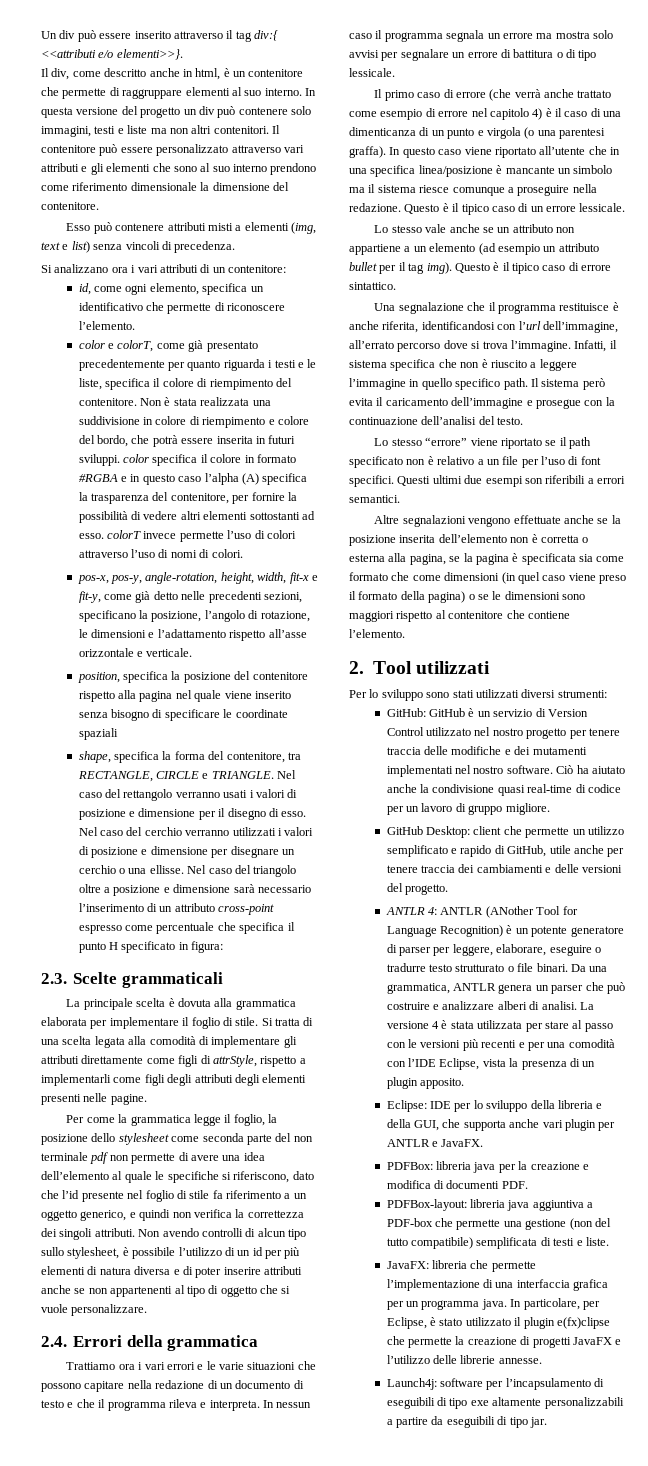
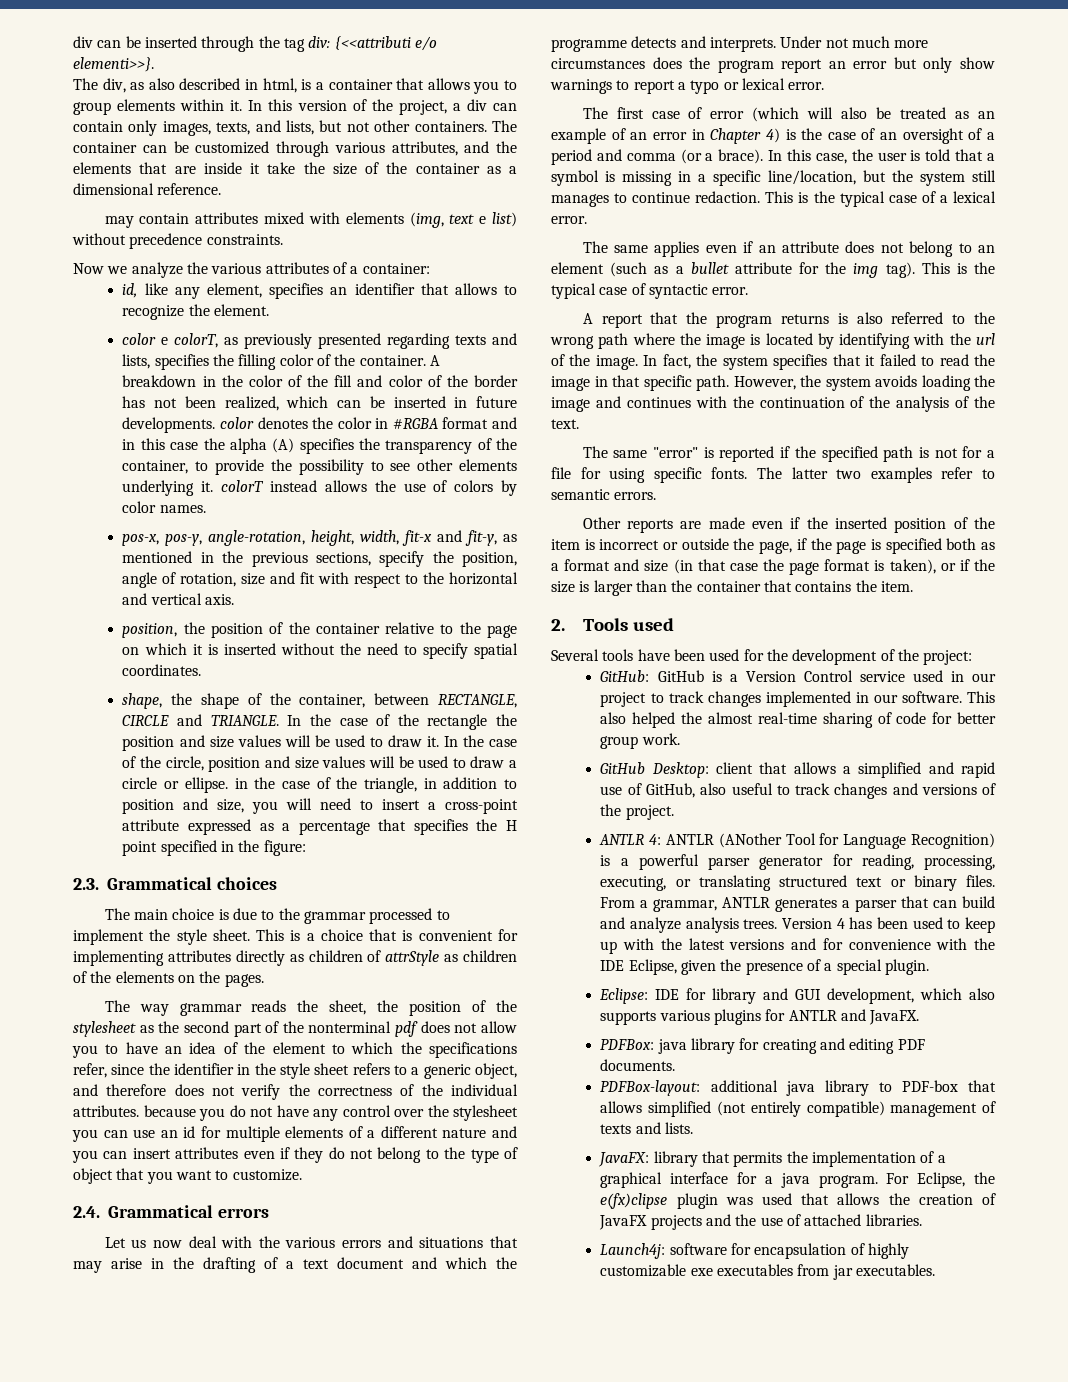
[41,30,278,42] [41,49,183,60] [41,68,304,80] [41,87,316,99] [41,106,311,118] [41,125,280,137] [41,144,304,156] [41,163,317,175] [41,182,289,191] [41,202,99,210] [66,222,317,234] [41,241,236,253] [41,264,286,273] [78,283,264,295] [78,302,286,314] [78,321,135,330] [78,340,258,352] [78,359,317,371] [78,378,292,390] [78,397,271,406] [78,416,309,428] [78,435,296,447] [78,454,296,466] [78,473,308,485] [78,492,297,504] [78,511,315,523] [78,530,296,542] [78,549,243,558] Un div può essere inserito attraverso il tag div:{ <<attributi e/o elementi>>}. // Il div, come descritto anche in html, è un contenitore che permette di raggruppare elementi al suo interno. In questa versione del progetto un div può contenere solo immagini, testi e liste ma non altri contenitori. Il contenitore può essere personalizzato attraverso vari attributi e gli elementi che sono al suo interno prendono come riferimento dimensionale la dimensione del contenitore. // Esso può contenere attributi misti a elementi (img, text e list) senza vincoli di precedenza. // Si analizzano ora i vari attributi di un contenitore: // id, come ogni elemento, specifica un identificativo che permette di riconoscere l’elemento. // color e colorT, come già presentato precedentemente per quanto riguarda i testi e le liste, specifica il colore di riempimento del contenitore. Non è stata realizzata una suddivisione in colore di riempimento e colore del bordo, che potrà essere inserita in futuri sviluppi. color specifica il colore in formato #RGBA e in questo caso l’alpha (A) specifica la trasparenza del contenitore, per fornire la possibilità di vedere altri elementi sottostanti ad esso. colorT invece permette l’uso di colori attraverso l’uso di nomi di colori. -> [73,36,437,52] [73,57,154,72] [73,78,518,94] [73,99,517,115] [73,120,517,136] [73,141,517,157] [73,162,517,175] [73,183,222,195] [104,212,517,228] [72,233,283,249] [73,262,430,278] [122,283,517,299] [122,304,270,320] [122,333,517,349] [122,354,441,370] [122,375,519,387] [122,396,518,411] [122,417,517,433] [122,438,517,454] [122,459,517,475] [122,480,517,496] [122,501,206,513] div can be inserted through the tag div: {<<attributi e/o elementi>>}. // The div, as also described in html, is a container that allows you to group elements within it. In this version of the project, a div can contain only images, texts, and lists, but not other containers. The container can be customized through various attributes, and the elements that are inside it take the size of the container as a dimensional reference. // may contain attributes mixed with elements (img, text e list) without precedence constraints. // Now we analyze the various attributes of a container: // id, like any element, specifies an identifier that allows to recognize the element. // color e colorT, as previously presented regarding texts and lists, specifies the filling color of the container. A breakdown in the color of the fill and color of the border has not been realized, which can be inserted in future developments. color denotes the color in #RGBA format and in this case the alpha (A) specifies the transparency of the container, to provide the possibility to see other elements underlying it. colorT instead allows the use of colors by color names.
[311,575,318,581] [78,591,302,603] [78,610,310,622] [78,629,307,641] [78,648,193,657] [77,671,308,683] [78,690,291,702] [78,709,288,721] [78,728,118,740] [78,751,301,763] [77,770,297,782] [78,789,298,801] [78,808,307,820] [78,827,314,836] [78,846,295,858] [78,865,297,877] [78,884,311,896] [78,903,275,915] [78,922,295,934] [78,941,224,953] [41,972,223,988] [66,998,296,1010] [41,1017,314,1029] [41,1036,297,1048] [41,1055,306,1067] [41,1074,307,1086] [41,1093,147,1105] [66,1114,278,1126] [41,1133,313,1145] [41,1152,265,1164] [41,1171,314,1183] [41,1190,307,1202] [41,1209,304,1221] [41,1228,306,1240] [41,1247,301,1259] [41,1266,302,1278] [41,1285,291,1297] [41,1304,148,1316] [41,1335,259,1351] [66,1361,316,1370] [41,1380,304,1392] [41,1399,312,1411] [349,30,613,42] [349,49,597,61] [349,68,395,77] [374,89,612,101] [349,108,622,120] [349,127,605,139] [349,146,620,158] [349,165,613,177] [349,184,597,196] [349,203,626,215] [374,224,576,233] [349,243,599,255] [349,262,612,274] [349,282,396,290] [374,302,619,314] [349,321,618,333] [349,340,617,352] [349,359,577,371] [349,378,605,390] [349,397,615,409] [349,416,524,425] [374,437,592,449] [349,456,601,468] [349,475,625,487] [349,495,400,503] [374,515,621,527] [349,534,589,546] [349,553,625,565] [349,572,626,584] [349,591,585,603] [349,610,570,622] [349,629,405,638] [349,661,491,674] [349,689,607,701] [386,708,588,717] [386,727,620,739] [386,746,587,755] [386,765,625,777] [386,784,621,796] [386,803,550,815] [386,826,624,838] [386,845,625,857] [386,864,622,873] [386,883,449,895] e fit-y, come già detto nelle precedenti sezioni, specificano la posizione, l’angolo di rotazione, le dimensioni e l’adattamento rispetto all’asse orizzontale e verticale. // position, specifica la posizione del contenitore rispetto alla pagina nel quale viene inserito senza bisogno di specificare le coordinate spaziali // shape, specifica la forma del contenitore, tra RECTANGLE, CIRCLE e TRIANGLE. Nel caso del rettangolo verranno usati i valori di posizione e dimensione per il disegno di esso. Nel caso del cerchio verranno utilizzati i valori di posizione e dimensione per disegnare un cerchio o una ellisse. Nel caso del triangolo oltre a posizione e dimensione sarà necessario l’inserimento di un attributo cross-point espresso come percentuale che specifica il punto H specificato in figura: // 2.3. Scelte grammaticali // La principale scelta è dovuta alla grammatica elaborata per implementare il foglio di stile. Si tratta di una scelta legata alla comodità di implementare gli attributi direttamente come figli di attrStyle, rispetto a implementarli come figli degli attributi degli elementi presenti nelle pagine. // Per come la grammatica legge il foglio, la posizione dello stylesheet come seconda parte del non terminale pdf non permette di avere una idea dell’elemento al quale le specifiche si riferiscono, dato che l’id presente nel foglio di stile fa riferimento a un oggetto generico, e quindi non verifica la correttezza dei singoli attributi. Non avendo controlli di alcun tipo sullo stylesheet, è possibile l’utilizzo di un id per più elementi di natura diversa e di poter inserire attributi anche se non appartenenti al tipo di oggetto che si vuole personalizzare. // 2.4. Errori della grammatica // Trattiamo ora i vari errori e le varie situazioni che possono capitare nella redazione di un documento di testo e che il programma rileva e interpreta. In nessun caso il programma segnala un errore ma mostra solo avvisi per segnalare un errore di battitura o di tipo lessicale. // Il primo caso di errore (che verrà anche trattato come esempio di errore nel capitolo 4) è il caso di una dimenticanza di un punto e virgola (o una parentesi graffa). In questo caso viene riportato all’utente che in una specifica linea/posizione è mancante un simbolo ma il sistema riesce comunque a proseguire nella redazione. Questo è il tipico caso di un errore lessicale. // Lo stesso vale anche se un attributo non appartiene a un elemento (ad esempio un attributo bullet per il tag img). Questo è il tipico caso di errore sintattico. // Una segnalazione che il programma restituisce è anche riferita, identificandosi con l’url dell’immagine, all’errato percorso dove si trova l’immagine. Infatti, il sistema specifica che non è riuscito a leggere l’immagine in quello specifico path. Il sistema però evita il caricamento dell’immagine e prosegue con la continuazione dell’analisi del testo. // Lo stesso “errore” viene riportato se il path specificato non è relativo a un file per l’uso di font specifici. Questi ultimi due esempi son riferibili a errori semantici. // Altre segnalazioni vengono effettuate anche se la posizione inserita dell’elemento non è corretta o esterna alla pagina, se la pagina è specificata sia come formato che come dimensioni (in quel caso viene preso il formato della pagina) o se le dimensioni sono maggiori rispetto al contenitore che contiene l’elemento. // 2. Tool utilizzati // Per lo sviluppo sono stati utilizzati diversi strumenti: // GitHub: GitHub è un servizio di Version Control utilizzato nel nostro progetto per tenere traccia delle modifiche e dei mutamenti implementati nel nostro software. Ciò ha aiutato anche la condivisione quasi real-time di codice per un lavoro di gruppo migliore. // GitHub Desktop: client che permette un utilizzo semplificato e rapido di GitHub, utile anche per tenere traccia dei cambiamenti e delle versioni del progetto. -> [437,530,517,546] [122,551,517,567] [122,572,518,588] [122,593,235,605] [122,622,517,638] [122,643,518,659] [122,664,202,676] [122,693,517,709] [122,714,517,730] [122,735,517,751] [122,756,518,772] [122,777,517,793] [122,798,519,814] [122,819,517,835] [122,840,306,856] [73,877,277,890] [104,908,450,924] [73,929,518,945] [73,950,517,966] [73,971,264,987] [104,1000,517,1016] [73,1021,517,1037] [72,1042,517,1058] [73,1063,517,1079] [73,1084,518,1100] [73,1105,518,1121] [72,1126,517,1142] [72,1147,518,1163] [73,1168,302,1184] [73,1205,269,1218] [104,1236,518,1248] [73,1257,517,1273] [551,36,929,52] [551,57,995,73] [550,78,825,94] [582,107,996,122] [551,128,996,144] [551,149,995,165] [551,170,996,186] [551,191,996,207] [551,216,587,224] [582,241,995,257] [551,262,995,278] [551,283,749,299] [582,312,995,328] [550,333,995,349] [551,354,995,370] [551,375,995,391] [551,396,995,412] [551,419,579,429] [582,446,995,462] [551,467,996,483] [551,489,657,500] [582,517,996,533] [551,538,995,554] [551,559,996,575] [551,580,913,596] [551,618,674,631] [551,649,973,665] [600,670,996,682] [600,691,995,707] [600,712,996,728] [600,733,680,749] [600,762,995,778] [600,783,997,799] [600,804,674,820] and fit-y, as mentioned in the previous sections, specify the position, angle of rotation, size and fit with respect to the horizontal and vertical axis. // position, the position of the container relative to the page on which it is inserted without the need to specify spatial coordinates. // shape, the shape of the container, between RECTANGLE, CIRCLE and TRIANGLE. In the case of the rectangle the position and size values will be used to draw it. In the case of the circle, position and size values will be used to draw a circle or ellipse. in the case of the triangle, in addition to position and size, you will need to insert a cross-point attribute expressed as a percentage that specifies the H point specified in the figure: // 2.3. Grammatical choices // The main choice is due to the grammar processed to implement the style sheet. This is a choice that is convenient for implementing attributes directly as children of attrStyle as children of the elements on the pages. // The way grammar reads the sheet, the position of the stylesheet as the second part of the nonterminal pdf does not allow you to have an idea of the element to which the specifications refer, since the identifier in the style sheet refers to a generic object, and therefore does not verify the correctness of the individual attributes. because you do not have any control over the stylesheet you can use an id for multiple elements of a different nature and you can insert attributes even if they do not belong to the type of object that you want to customize. // 2.4. Grammatical errors // Let us now deal with the various errors and situations that may arise in the drafting of a text document and which the programme detects and interprets. Under not much more circumstances does the program report an error but only show warnings to report a typo or lexical error. // The first case of error (which will also be treated as an example of an error in Chapter 4) is the case of an oversight of a period and comma (or a brace). In this case, the user is told that a symbol is missing in a specific line/location, but the system still manages to continue redaction. This is the typical case of a lexical error. // The same applies even if an attribute does not belong to an element (such as a bullet attribute for the img tag). This is the typical case of syntactic error. // A report that the program returns is also referred to the wrong path where the image is located by identifying with the url of the image. In fact, the system specifies that it failed to read the image in that specific path. However, the system avoids loading the image and continues with the continuation of the analysis of the text. // The same "error" is reported if the specified path is not for a file for using specific fonts. The latter two examples refer to semantic errors. // Other reports are made even if the inserted position of the item is incorrect or outside the page, if the page is specified both as a format and size (in that case the page format is taken), or if the size is larger than the container that contains the item. // 2. Tools used // Several tools have been used for the development of the project: // GitHub: GitHub is a Version Control service used in our project to track changes implemented in our software. This also helped the almost real-time sharing of code for better group work. // GitHub Desktop: client that allows a simplified and rapid use of GitHub, also useful to track changes and versions of the project.
[506,925,624,937] [386,944,601,956] [386,963,608,972] [386,982,625,994] [386,1001,594,1010] [386,1020,613,1032] [386,1039,615,1051] [386,1058,596,1070] [386,1077,465,1089] [386,1100,603,1112] [386,1119,616,1131] [386,1139,484,1147] [386,1161,589,1173] [386,1180,528,1189] [386,1199,594,1211] [386,1218,611,1230] [386,1237,609,1249] [386,1260,536,1272] [386,1279,609,1291] [386,1298,600,1310] [386,1317,610,1329] [386,1336,622,1348] [386,1355,542,1364] [386,1378,605,1390] [386,1397,624,1409] [386,1416,547,1428] è un potente generatore di parser per leggere, elaborare, eseguire o tradurre testo strutturato o file binari. Da una grammatica, ANTLR genera un parser che può costruire e analizzare alberi di analisi. La versione 4 è stata utilizzata per stare al passo con le versioni più recenti e per una comodità con l’IDE Eclipse, vista la presenza di un plugin apposito. // Eclipse: IDE per lo sviluppo della libreria e della GUI, che supporta anche vari plugin per ANTLR e JavaFX. // PDFBox: libreria java per la creazione e modifica di documenti PDF. // PDFBox-layout: libreria java aggiuntiva a PDF-box che permette una gestione (non del tutto compatibile) semplificata di testi e liste. // JavaFX: libreria che permette l’implementazione di una interfaccia grafica per un programma java. In particolare, per Eclipse, è stato utilizzato il plugin e(fx)clipse che permette la creazione di progetti JavaFX e l’utilizzo delle librerie annesse. // Launch4j: software per l’incapsulamento di eseguibili di tipo exe altamente personalizzabili a partire da eseguibili di tipo jar. -> [600,854,995,870] [600,875,995,891] [600,896,996,912] [600,917,995,933] [600,938,996,954] [600,959,930,975] [599,988,995,1004] [600,1009,920,1025] [600,1038,925,1054] [600,1059,676,1071] [600,1080,996,1096] [600,1101,996,1117] [600,1122,694,1134] [598,1151,946,1167] [600,1172,995,1188] [600,1193,996,1209] [599,1214,922,1230] [600,1243,910,1259] [600,1264,936,1280] is a powerful parser generator for reading, processing, executing, or translating structured text or binary files. From a grammar, ANTLR generates a parser that can build and analyze analysis trees. Version 4 has been used to keep up with the latest versions and for convenience with the IDE Eclipse, given the presence of a special plugin. // Eclipse: IDE for library and GUI development, which also supports various plugins for ANTLR and JavaFX. // PDFBox: java library for creating and editing PDF documents. // PDFBox-layout: additional java library to PDF-box that allows simplified (not entirely compatible) management of texts and lists. // JavaFX: library that permits the implementation of a graphical interface for a java program. For Eclipse, the e(fx)clipse plugin was used that allows the creation of JavaFX projects and the use of attached libraries. // Launch4j: software for encapsulation of highly customizable exe executables from jar executables.

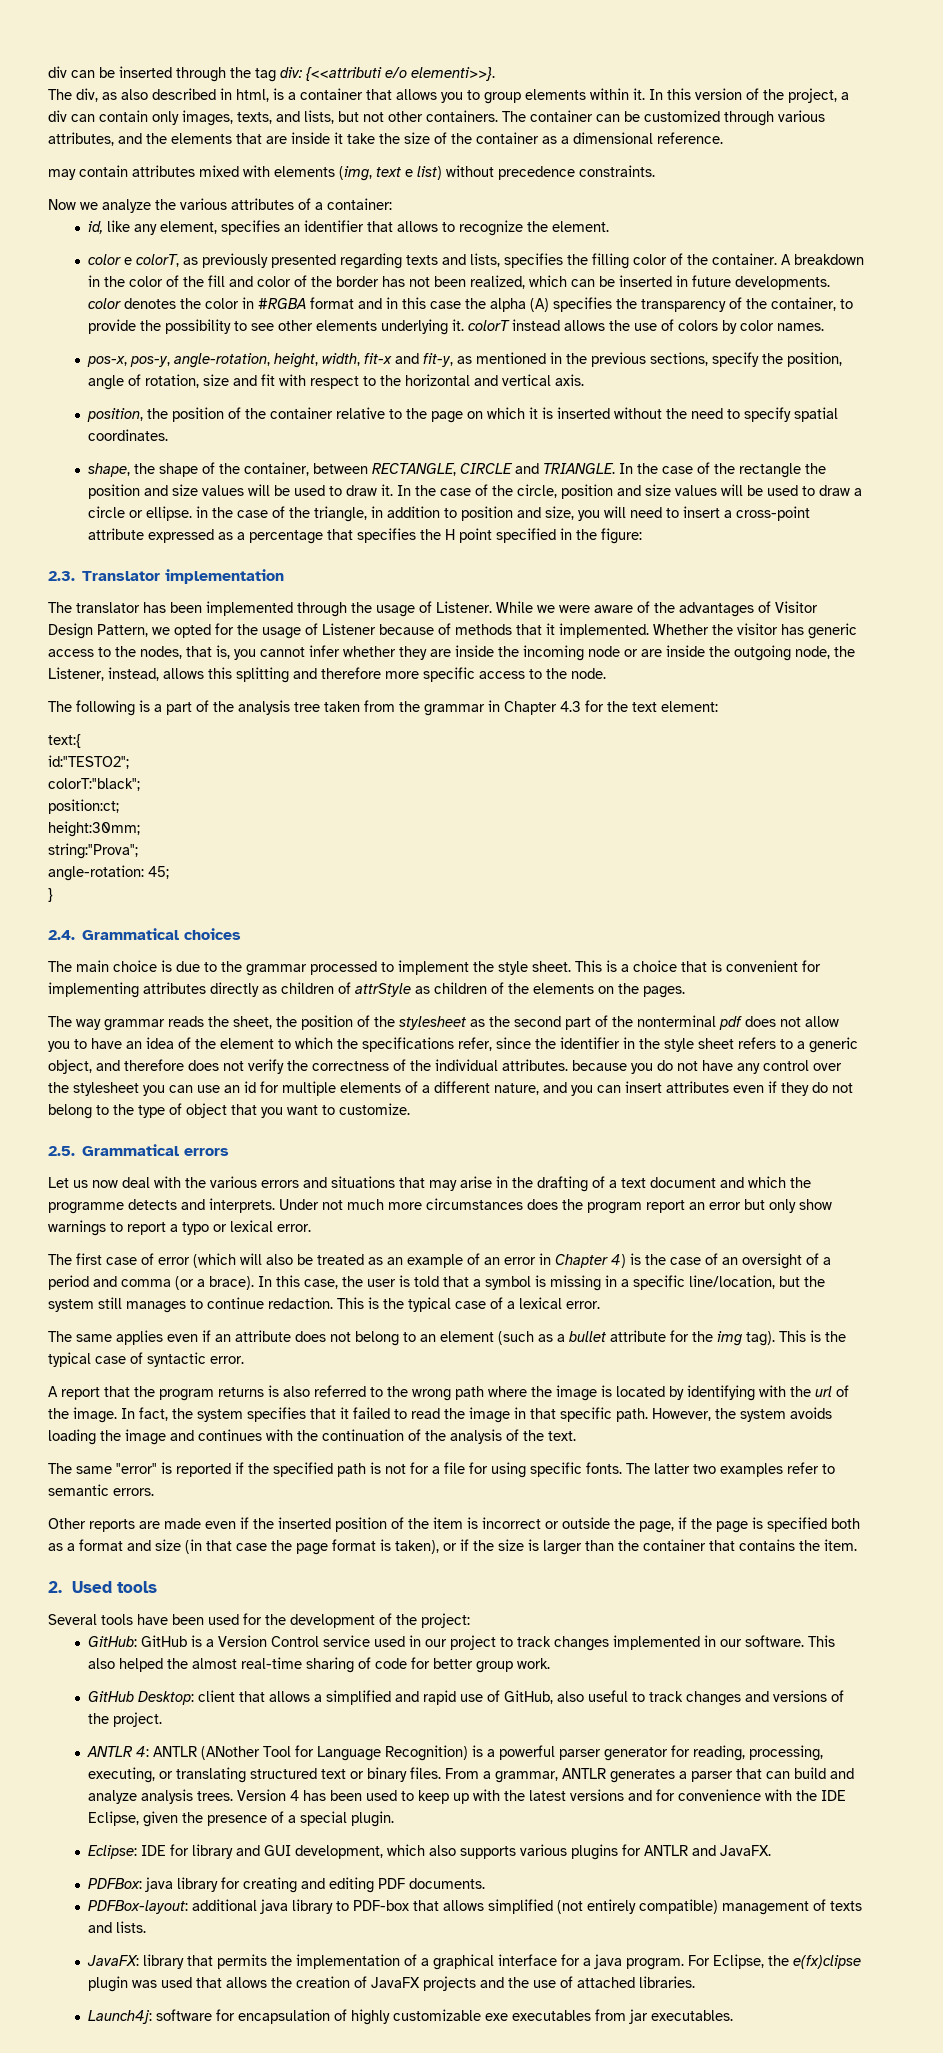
(99, 884) none -> [82,569,285,584] [48,601,818,617] [48,623,857,639] [48,645,855,661] [48,667,606,683] [48,700,718,716] [48,734,81,748] [48,755,129,769] [48,778,140,791] [48,799,119,814] [48,821,140,837] [48,843,138,859] [48,865,169,881] [48,888,53,902] [48,930,75,940] Translator implementation // The translator has been implemented through the usage of Listener. While we were aware of the advantages of Visitor Design Pattern, we opted for the usage of Listener because of methods that it implemented. Whether the visitor has generic access to the nodes, that is, you cannot infer whether they are inside the incoming node or are inside the outgoing node, the Listener, instead, allows this splitting and therefore more specific access to the node. // The following is a part of the analysis tree taken from the grammar in Chapter 4.3 for the text element: // text:{ // id:"TESTO2"; // colorT:"black"; // position:ct; // height:30mm; // string:"Prova"; // angle-rotation: 45; // } // 2.4.
[442,1128,487,1138] nature -> [494,1083,539,1095] nature,
[73,1206,100,1218] 2.4. -> [48,1146,75,1156] 2.5.
[582,618,674,631] Tools used -> [71,1581,157,1593] Used tools

